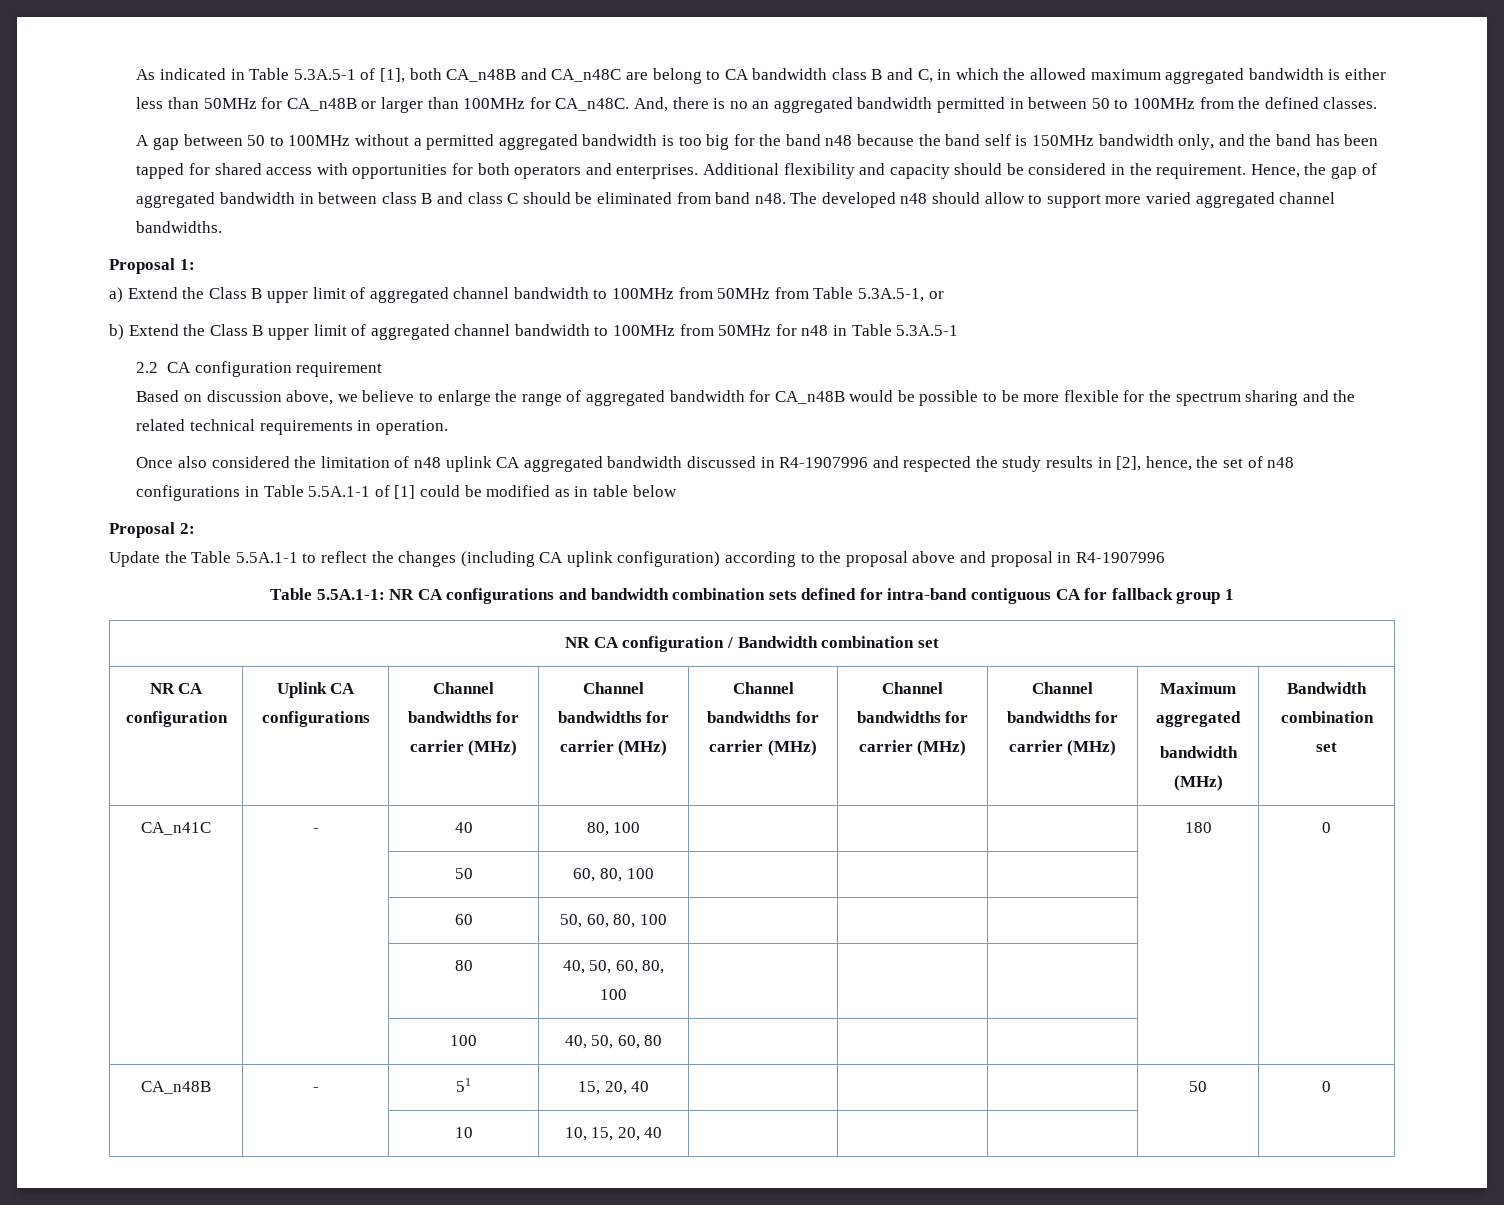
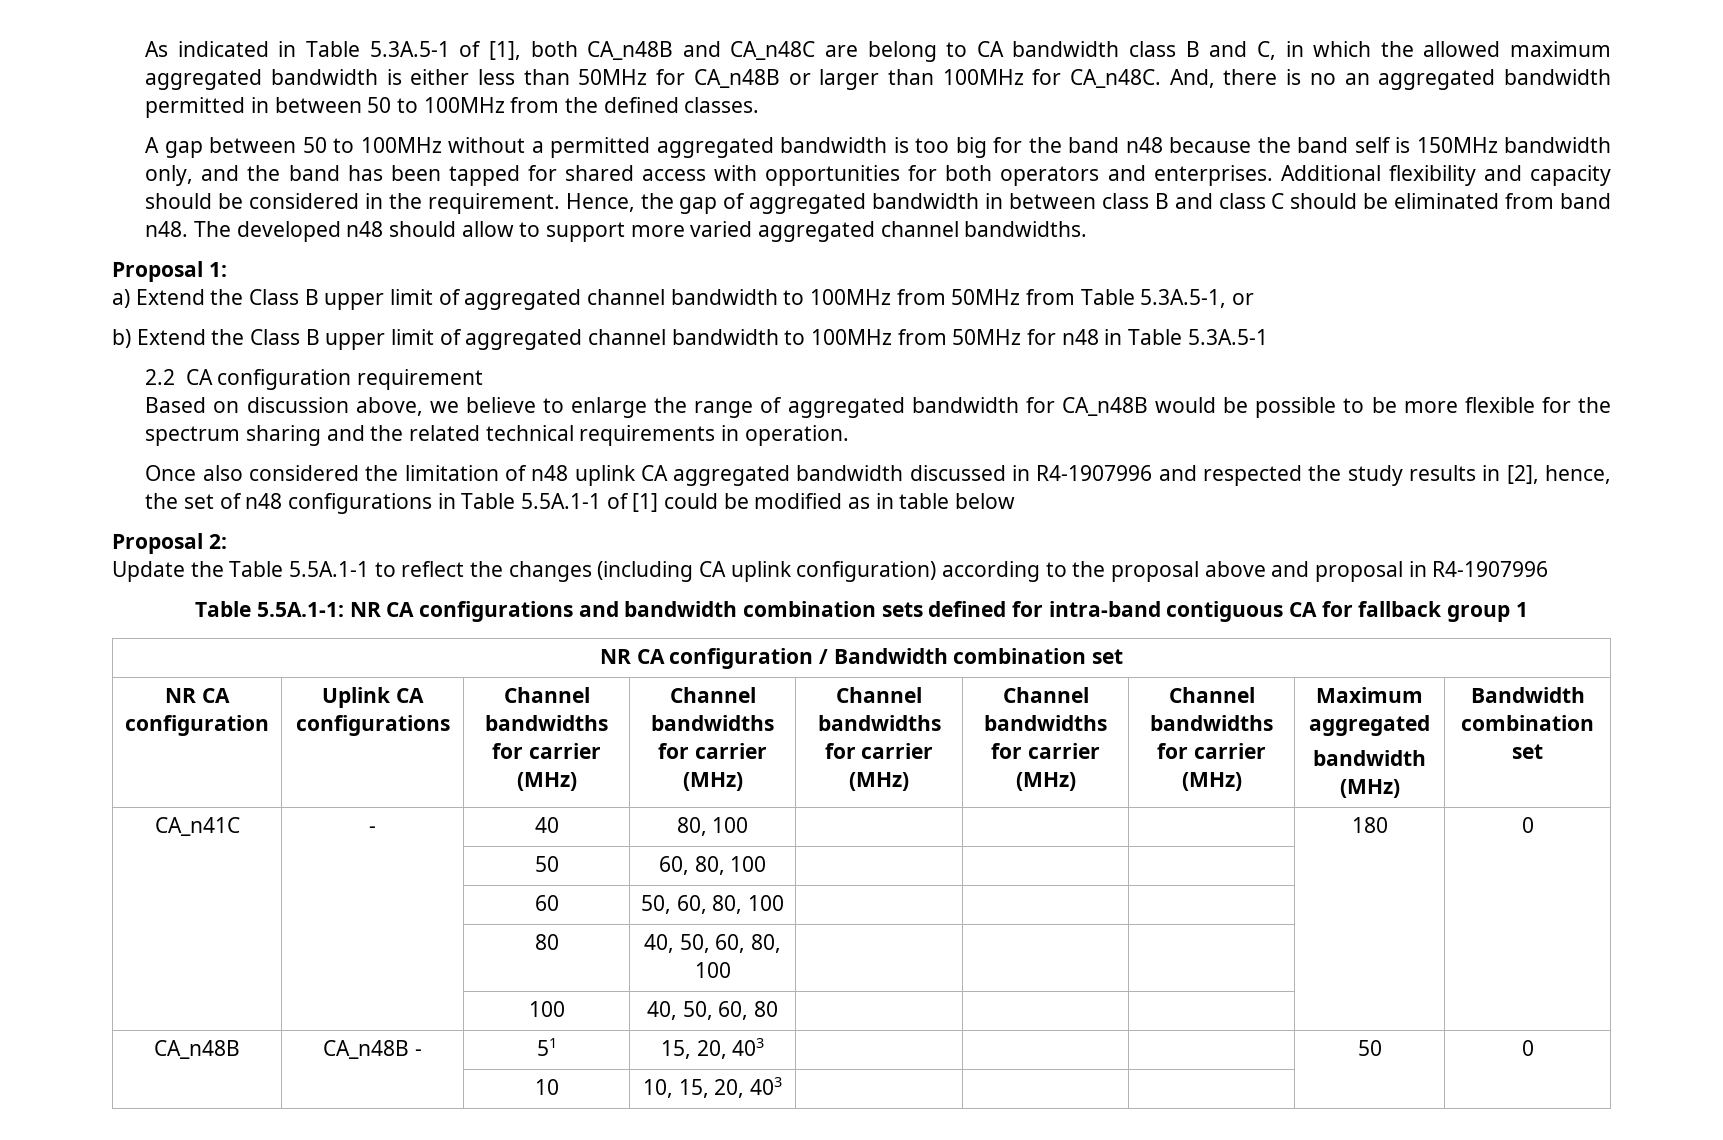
(211, 1087) none -> [323,1040,410,1059] CA_n48B
[631,1081,650,1092] 40 -> [732,1038,765,1056] 403
[644,1127,663,1138] 40 -> [750,1077,783,1095] 403

